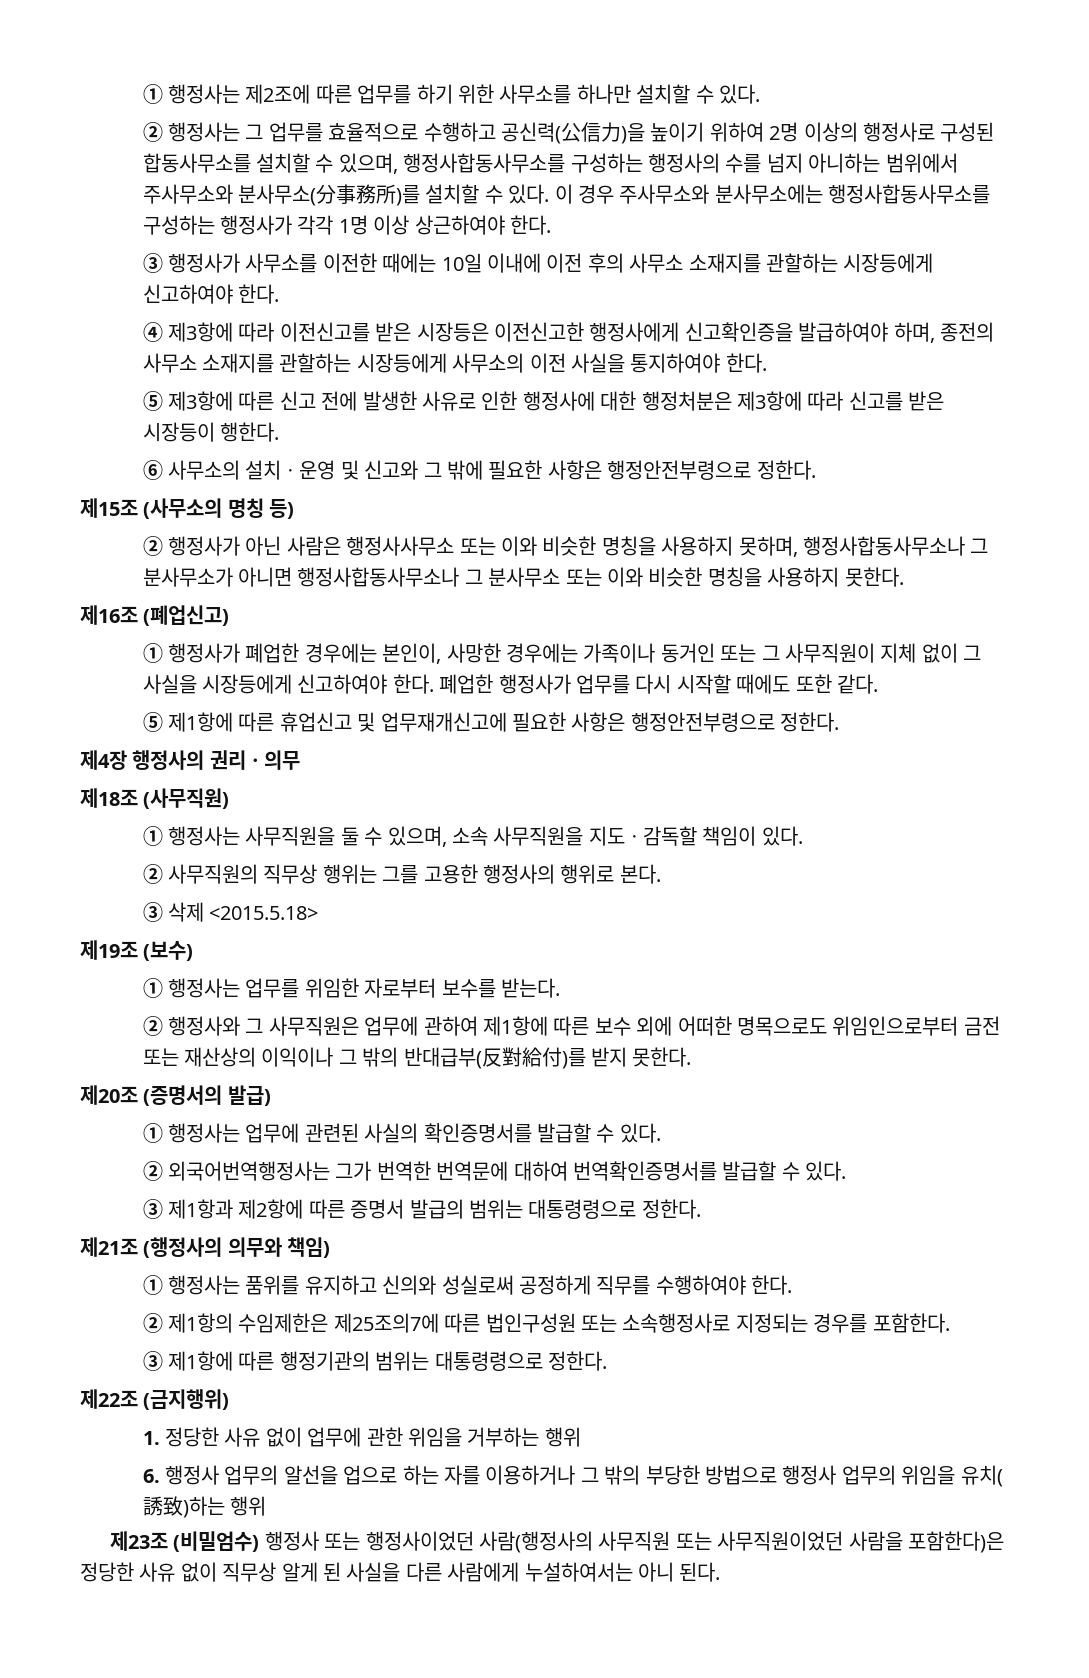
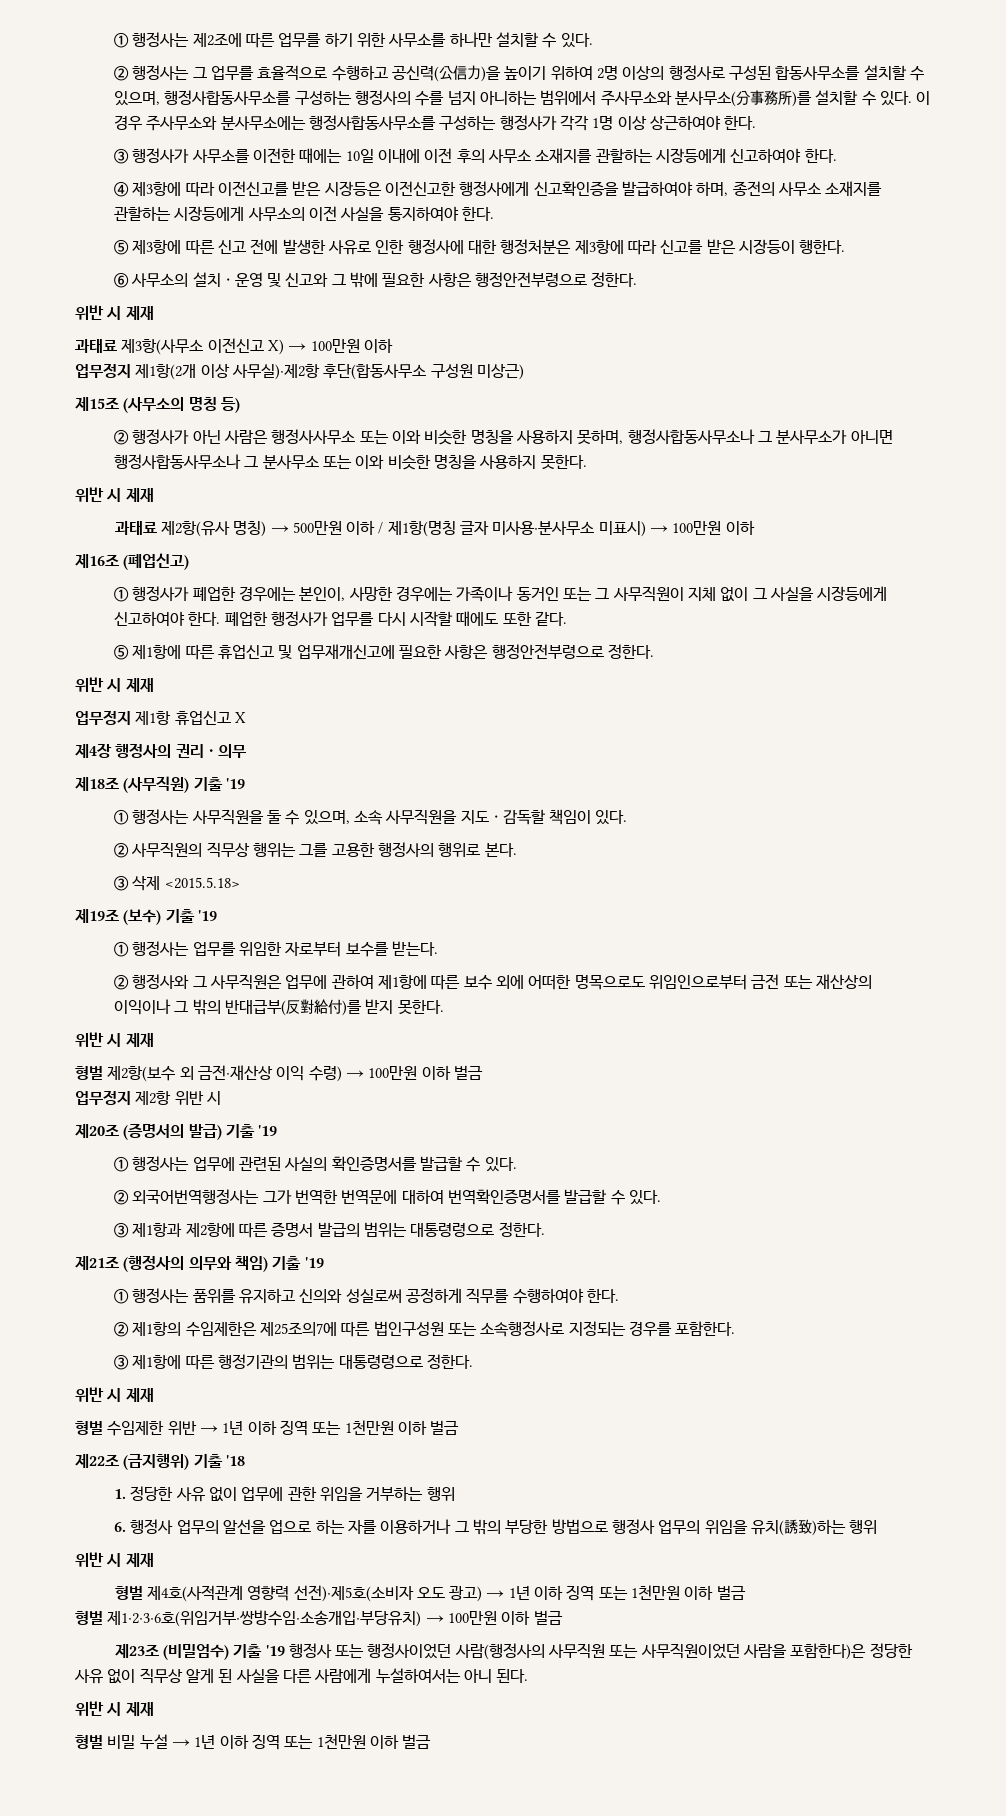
(816, 470) none -> [75,305,154,320] [75,338,393,355] [75,363,524,380] // 위반 시 제재 // 과태료 제3항(사무소 이전신고 X) → 100만원 이하 // 업무정지 제1항(2개 이상 사무실)·제2항 후단(합동사무소 구성원 미상근)
(904, 577) none -> [75,487,154,502] [114,520,755,537] // 위반 시 제재 // 과태료 제2항(유사 명칭) → 500만원 이하 / 제1항(명칭 글자 미사용·분사무소 미표시) → 100만원 이하
(840, 722) none -> [75,677,154,692] [75,710,246,726] // 위반 시 제재 // 업무정지 제1항 휴업신고 X
(230, 798) none -> [193,777,245,791] 기출 '19
(194, 950) none -> [165,909,217,923] 기출 '19
(692, 1057) none -> [75,1032,154,1047] [75,1065,483,1082] [75,1090,221,1105] // 위반 시 제재 // 형벌 제2항(보수 외 금전·재산상 이익 수령) → 100만원 이하 벌금 // 업무정지 제2항 위반 시
(271, 1095) none -> [225,1124,278,1138] 기출 '19
(331, 1247) none -> [272,1256,324,1270] 기출 '19
(608, 1361) none -> [75,1387,154,1402] [75,1420,460,1436] // 위반 시 제재 // 형벌 수임제한 위반 → 1년 이하 징역 또는 1천만원 이하 벌금
(230, 1399) none -> [193,1454,245,1468] 기출 '18
(267, 1506) none -> [75,1552,154,1567] [114,1585,746,1602] [75,1610,563,1627] // 위반 시 제재 // 형벌 제4호(사적관계 영향력 선전)·제5호(소비자 오도 광고) → 1년 이하 징역 또는 1천만원 이하 벌금 // 형벌 제1·2·3·6호(위임거부·쌍방수임·소송개입·부당유치) → 100만원 이하 벌금
(260, 1541) none -> [233,1644,285,1658] 기출 '19
(721, 1572) none -> [75,1701,154,1716] [75,1734,432,1750] // 위반 시 제재 // 형벌 비밀 누설 → 1년 이하 징역 또는 1천만원 이하 벌금

